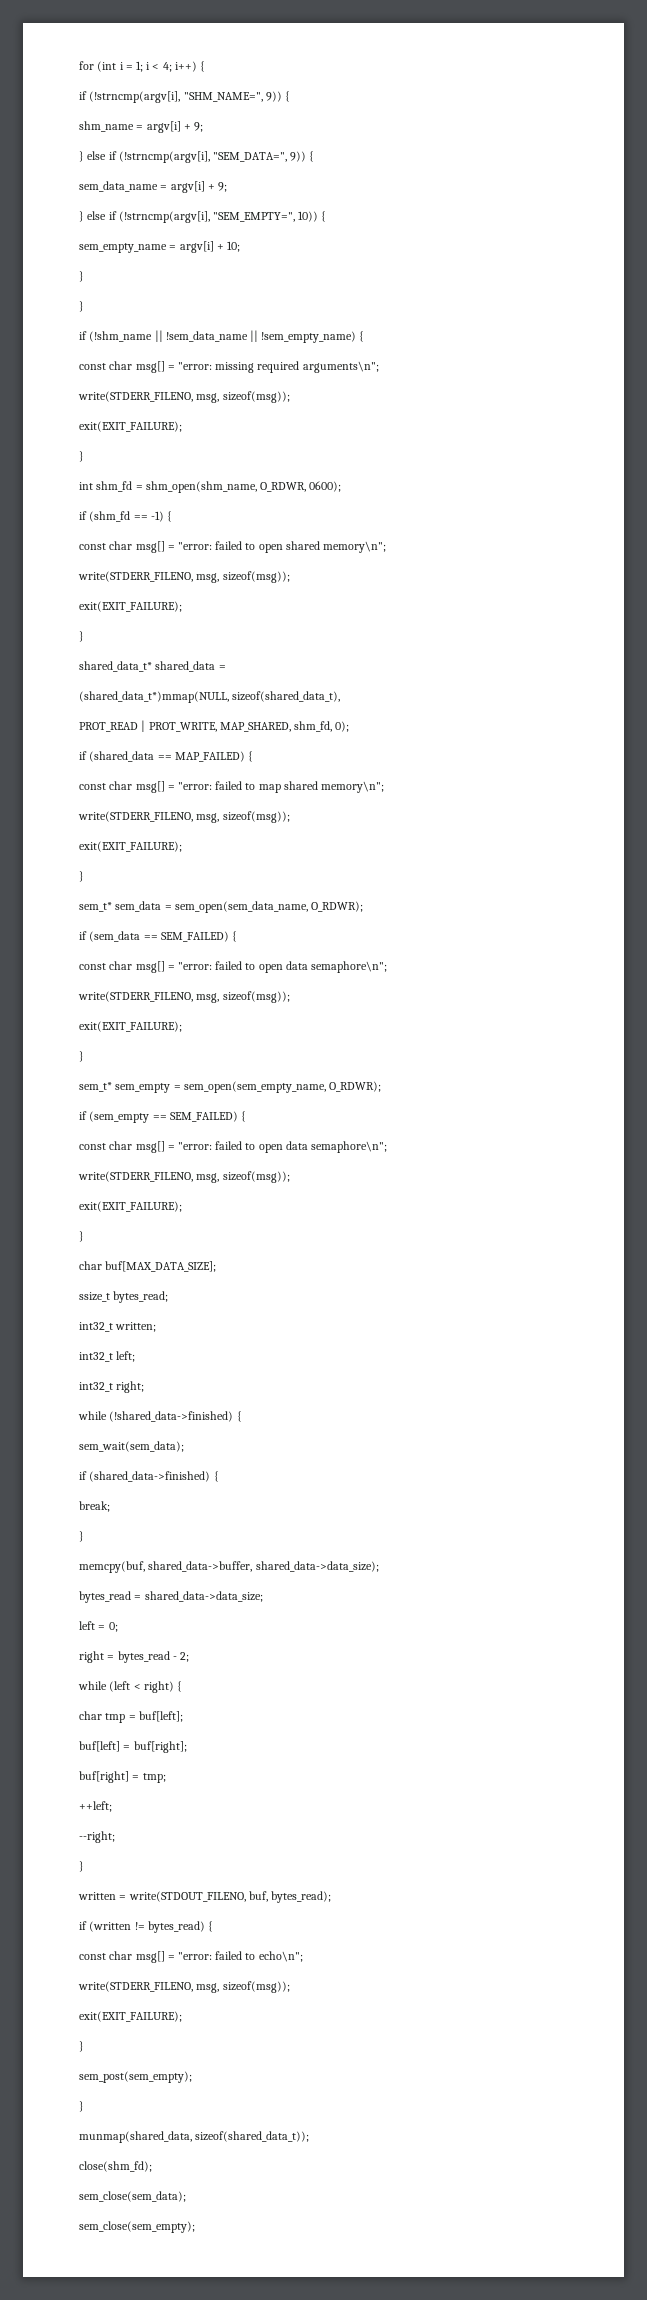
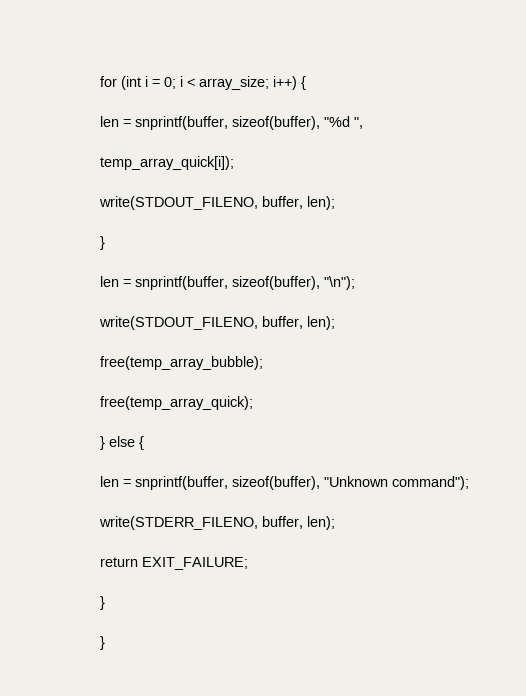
[135,61,143,72] 1; -> [164,77,177,89] 0;
[162,62,172,72] 4; -> [199,76,270,90] array_size;
[79,91,290,103] [79,121,203,133] [79,151,315,163] [79,181,227,193] [79,211,327,223] [79,241,240,253] [79,271,85,282] [79,301,85,312] [79,330,365,343] [79,361,379,373] [78,391,290,403] [79,421,183,432] [79,451,85,462] [79,481,342,493] [79,511,172,522] [79,541,387,553] [78,571,290,583] [79,601,183,612] [79,631,85,642] [79,661,226,672] [79,691,341,703] [79,720,350,732] [79,751,253,762] [79,781,385,793] [78,811,290,823] [79,841,183,852] [79,871,85,882] [79,901,363,913] [79,931,237,942] [79,961,388,973] [78,991,290,1003] [79,1021,183,1032] [79,1051,85,1062] [79,1081,381,1093] [79,1111,246,1123] [79,1141,388,1153] [78,1171,290,1183] [79,1201,183,1212] [79,1231,85,1242] [79,1261,217,1272] [79,1291,169,1303] [79,1322,157,1332] [79,1351,136,1362] [79,1381,145,1393] [78,1411,242,1422] [79,1441,185,1452] [79,1471,219,1482] [79,1501,111,1512] [79,1531,85,1542] [79,1561,379,1573] [79,1591,263,1603] [79,1621,118,1632] [79,1651,189,1663] [78,1681,182,1693] [79,1711,183,1723] [79,1741,187,1753] [79,1771,166,1783] [79,1801,113,1812] [79,1831,116,1843] [79,1861,85,1872] [78,1891,331,1903] [79,1921,213,1933] [79,1951,303,1963] [78,1981,290,1993] [79,2011,183,2022] [79,2041,85,2052] [79,2071,193,2083] [79,2101,85,2112] [79,2131,310,2143] [79,2161,153,2172] [79,2191,187,2202] [79,2221,196,2233] if (!strncmp(argv[i], "SHM_NAME=", 9)) { // shm_name = argv[i] + 9; // } else if (!strncmp(argv[i], "SEM_DATA=", 9)) { // sem_data_name = argv[i] + 9; // } else if (!strncmp(argv[i], "SEM_EMPTY=", 10)) { // sem_empty_name = argv[i] + 10; // } // } // if (!shm_name || !sem_data_name || !sem_empty_name) { // const char msg[] = "error: missing required arguments\n"; // write(STDERR_FILENO, msg, sizeof(msg)); // exit(EXIT_FAILURE); // } // int shm_fd = shm_open(shm_name, O_RDWR, 0600); // if (shm_fd == -1) { // const char msg[] = "error: failed to open shared memory\n"; // write(STDERR_FILENO, msg, sizeof(msg)); // exit(EXIT_FAILURE); // } // shared_data_t* shared_data = // (shared_data_t*)mmap(NULL, sizeof(shared_data_t), // PROT_READ | PROT_WRITE, MAP_SHARED, shm_fd, 0); // if (shared_data == MAP_FAILED) { // const char msg[] = "error: failed to map shared memory\n"; // write(STDERR_FILENO, msg, sizeof(msg)); // exit(EXIT_FAILURE); // } // sem_t* sem_data = sem_open(sem_data_name, O_RDWR); // if (sem_data == SEM_FAILED) { // const char msg[] = "error: failed to open data semaphore\n"; // write(STDERR_FILENO, msg, sizeof(msg)); // exit(EXIT_FAILURE); // } // sem_t* sem_empty = sem_open(sem_empty_name, O_RDWR); // if (sem_empty == SEM_FAILED) { // const char msg[] = "error: failed to open data semaphore\n"; // write(STDERR_FILENO, msg, sizeof(msg)); // exit(EXIT_FAILURE); // } // char buf[MAX_DATA_SIZE]; // ssize_t bytes_read; // int32_t written; // int32_t left; // int32_t right; // while (!shared_data->finished) { // sem_wait(sem_data); // if (shared_data->finished) { // break; // } // memcpy(buf, shared_data->buffer, shared_data->data_size); // bytes_read = shared_data->data_size; // left = 0; // right = bytes_read - 2; // while (left < right) { // char tmp = buf[left]; // buf[left] = buf[right]; // buf[right] = tmp; // ++left; // --right; // } // written = write(STDOUT_FILENO, buf, bytes_read); // if (written != bytes_read) { // const char msg[] = "error: failed to echo\n"; // write(STDERR_FILENO, msg, sizeof(msg)); // exit(EXIT_FAILURE); // } // sem_post(sem_empty); // } // munmap(shared_data, sizeof(shared_data_t)); // close(shm_fd); // sem_close(sem_data); // sem_close(sem_empty); -> [100,116,364,130] [100,156,235,170] [99,196,336,210] [100,236,106,250] [100,276,356,290] [99,316,336,330] [100,356,264,370] [100,396,254,410] [100,436,145,450] [100,476,470,490] [99,516,336,530] [100,557,249,570] [100,596,106,610] [100,636,106,650] len = snprintf(buffer, sizeof(buffer), "%d ", // temp_array_quick[i]); // write(STDOUT_FILENO, buffer, len); // } // len = snprintf(buffer, sizeof(buffer), "\n"); // write(STDOUT_FILENO, buffer, len); // free(temp_array_bubble); // free(temp_array_quick); // } else { // len = snprintf(buffer, sizeof(buffer), "Unknown command"); // write(STDERR_FILENO, buffer, len); // return EXIT_FAILURE; // } // }

